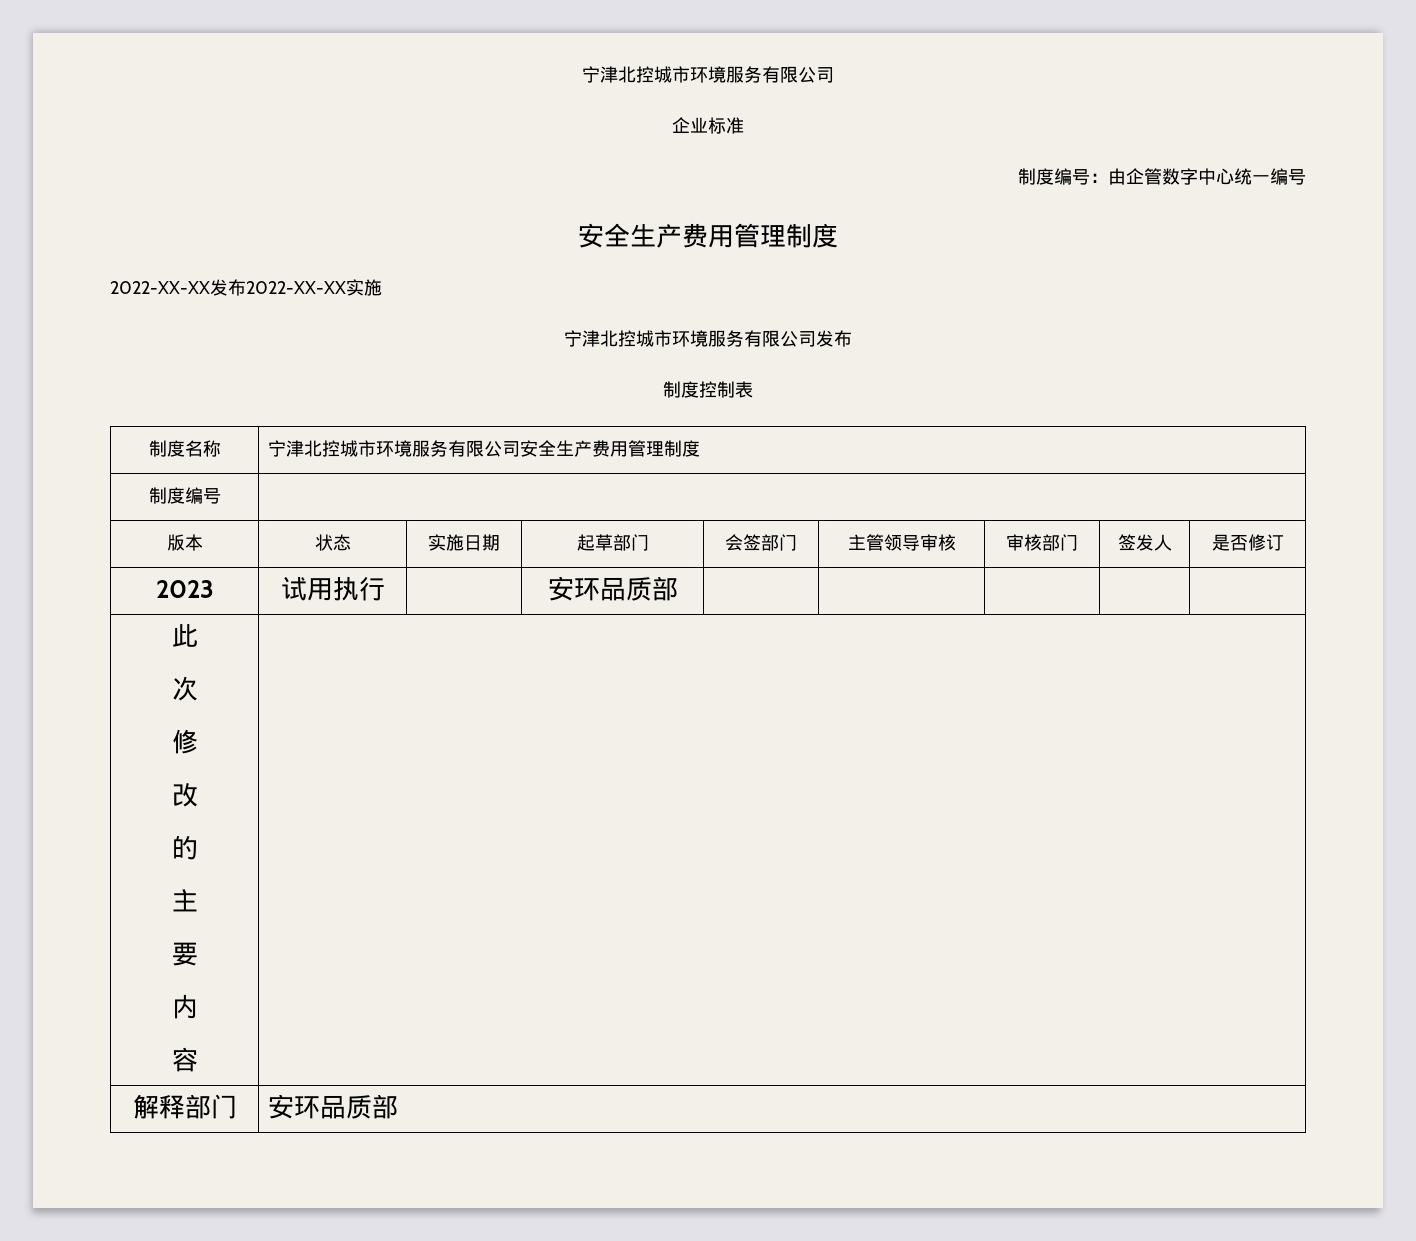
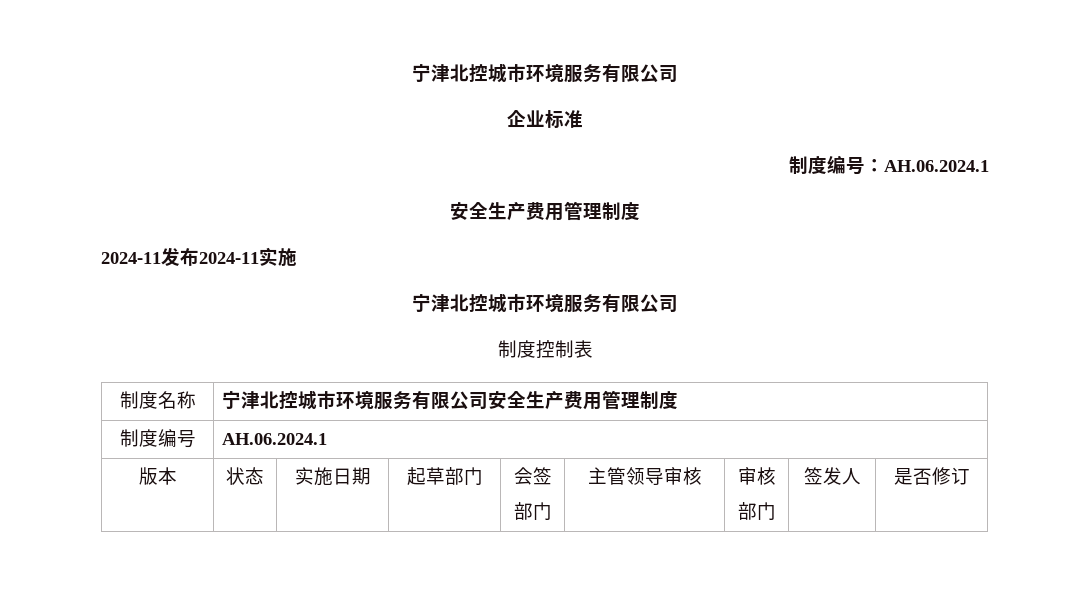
[1108,168,1306,185] [578,223,838,248] [110,279,346,296] 由企管数字中心统一编号 // 安全生产费用管理制度 // 2022-XX-XX发布2022-XX-XX -> [884,160,989,172] [450,201,640,221] [101,247,259,266] AH.06.2024.1 // 安全生产费用管理制度 // 2024-11发布2024-11
[816,330,852,347] 发布 -> (678, 304) none
(221, 496) none -> [222,433,328,445] AH.06.2024.1
(761, 542) none -> (552, 476) //
(1042, 542) none -> (776, 476) //
[155,580,214,598] [280,576,385,601] [547,576,678,601] [171,624,198,647] [171,676,198,701] [171,729,198,754] [171,782,198,807] [171,835,198,860] [171,889,198,912] [171,942,198,966] [171,994,198,1019] [171,1047,198,1072] [132,1094,237,1119] [267,1094,398,1119] // 2023 | 试用执行 | | 安环品质部 | | | | | // 此 // 次 // 修 // 改 // 的 // 主 // 要 // 内 // 容 | // 解释部门 | 安环品质部 -> (970, 476) none

